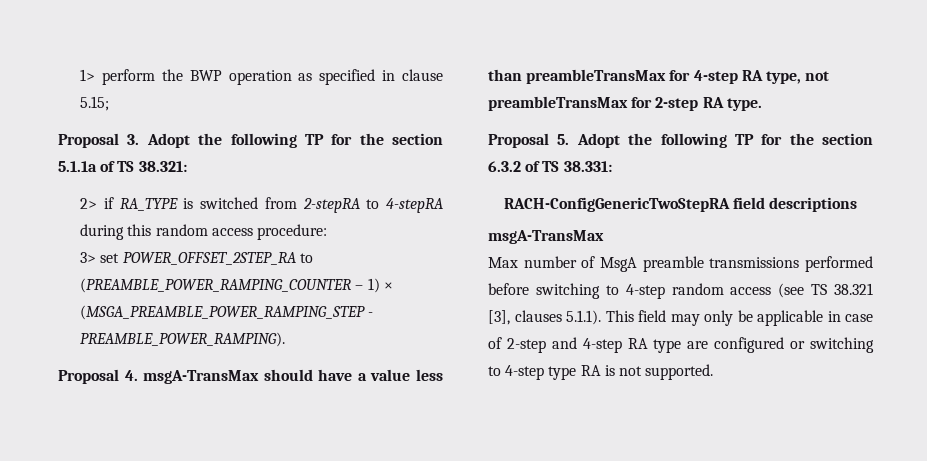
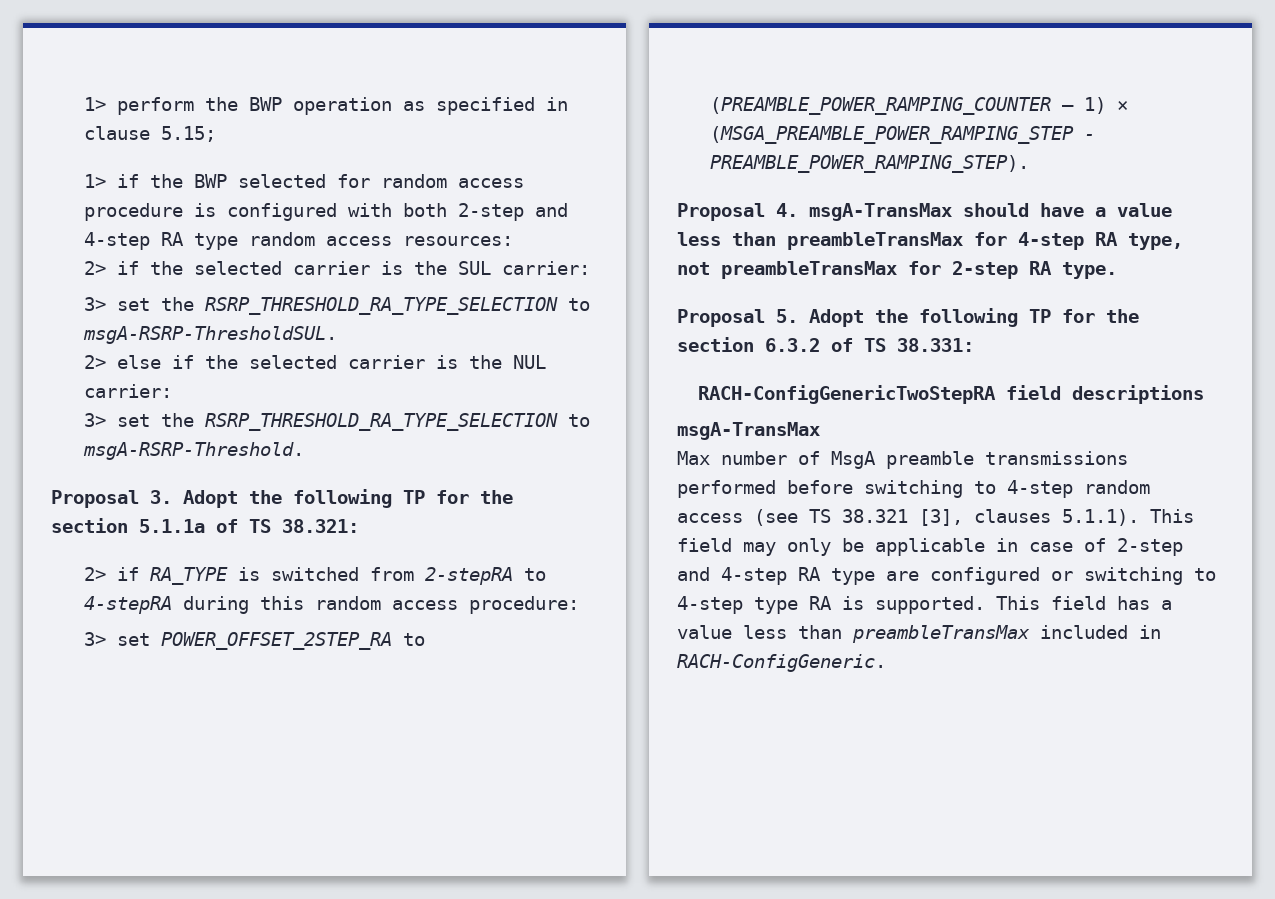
(110, 103) none -> [83,174,524,188] [83,203,568,221] [83,232,513,250] [83,261,590,275] [83,297,590,315] [82,326,337,344] [83,355,546,369] [83,384,172,398] [83,413,590,431] [82,442,304,460] // 1> if the BWP selected for random access procedure is configured with both 2-step and 4-step RA type random access resources: // 2> if the selected carrier is the SUL carrier: // 3> set the RSRP_THRESHOLD_RA_TYPE_SELECTION to msgA-RSRP-ThresholdSUL. // 2> else if the selected carrier is the NUL carrier: // 3> set the RSRP_THRESHOLD_RA_TYPE_SELECTION to msgA-RSRP-Threshold.
[80,332,286,347] PREAMBLE_POWER_RAMPING). -> [709,155,1029,173] PREAMBLE_POWER_RAMPING_STEP).
[618,364,714,380] not supported. -> [875,596,1172,614] [677,625,1161,643] [677,654,886,672] supported. This field has a value less than preambleTransMax included in RACH-ConfigGeneric.

